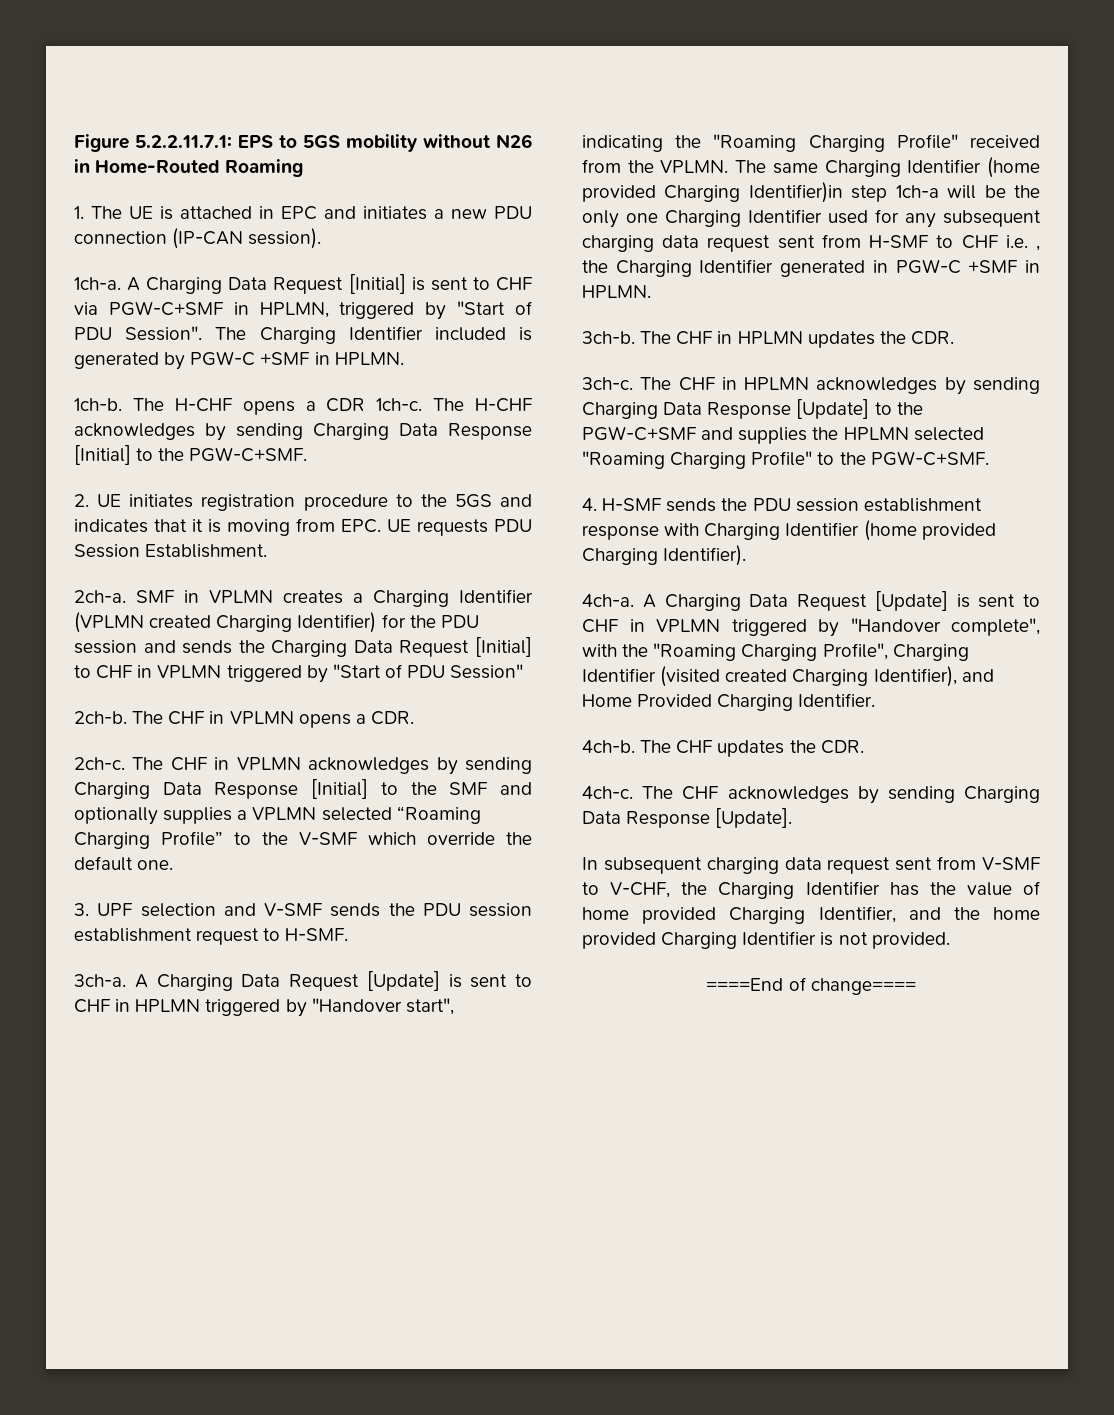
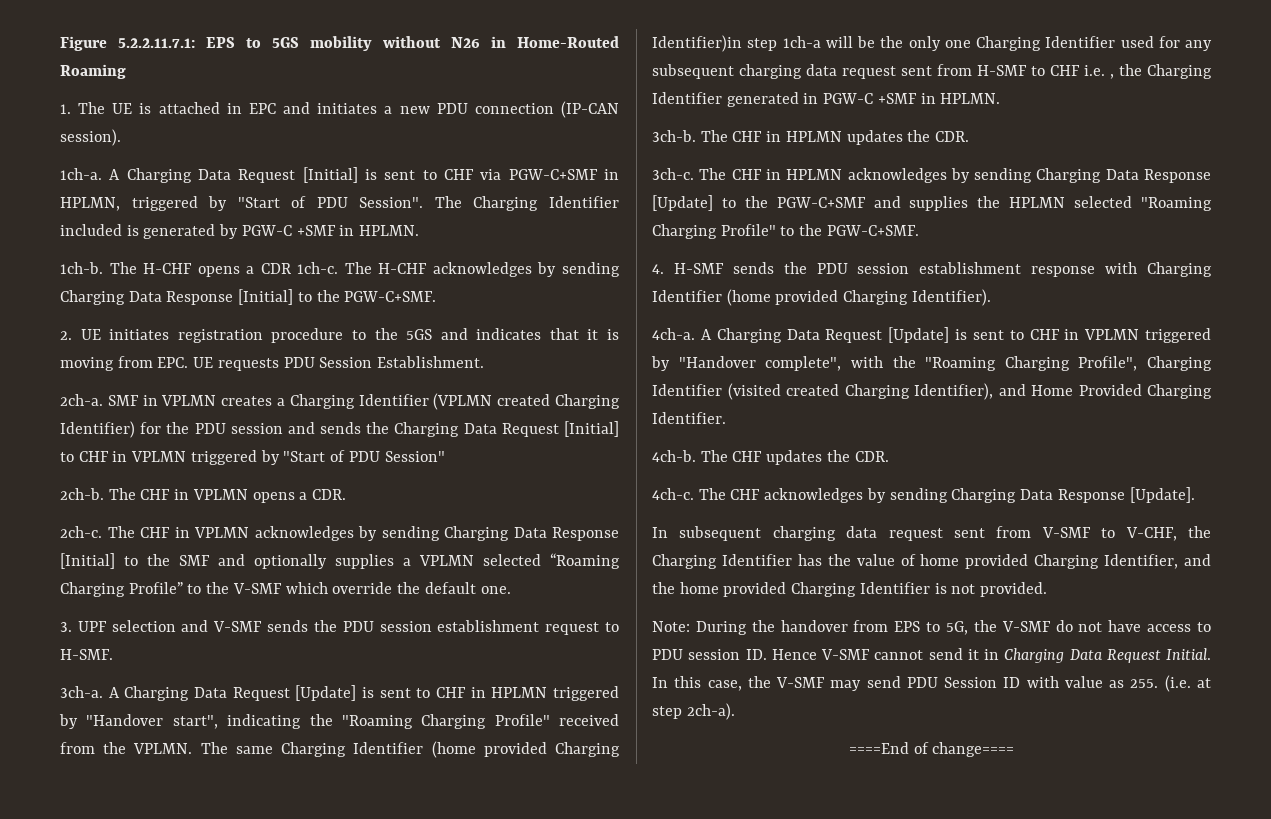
(950, 940) none -> [652,620,1211,635] [652,648,1211,663] [652,675,1211,692] [652,703,735,720] // Note: During the handover from EPS to 5G, the V-SMF do not have access to PDU session ID. Hence V-SMF cannot send it in Charging Data Request Initial. In this case, the V-SMF may send PDU Session ID with value as 255. (i.e. at step 2ch-a).

